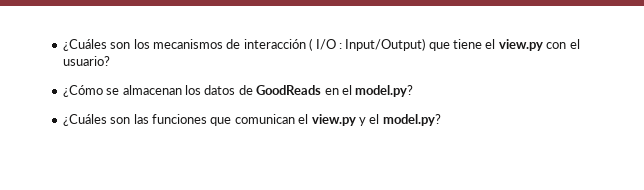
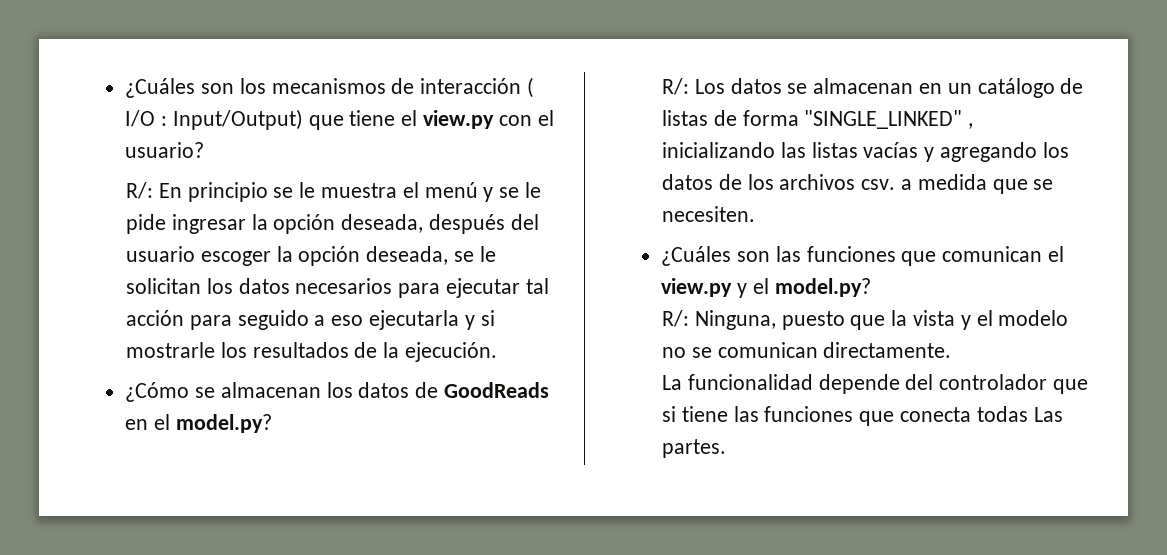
(110, 61) none -> [126,182,542,202] [126,214,539,234] [126,246,496,266] [126,278,549,298] [126,310,495,330] [126,342,498,362] // R/: En principio se le muestra el menú y se le pide ingresar la opción deseada, después del usuario escoger la opción deseada, se le solicitan los datos necesarios para ejecutar tal acción para seguido a eso ejecutarla y si mostrarle los resultados de la ejecución.
(414, 91) none -> [662,78,1084,98] [662,110,974,129] [662,142,1069,162] [662,174,1054,194] [662,206,756,222] // R/: Los datos se almacenan en un catálogo de listas de forma "SINGLE_LINKED" , inicializando las listas vacías y agregando los datos de los archivos csv. a medida que se necesiten.
(441, 120) none -> [662,310,1069,330] [662,342,952,358] [662,374,1089,394] [662,406,1063,426] [662,439,727,458] // R/: Ninguna, puesto que la vista y el modelo no se comunican directamente. // La funcionalidad depende del controlador que si tiene las funciones que conecta todas Las partes.

